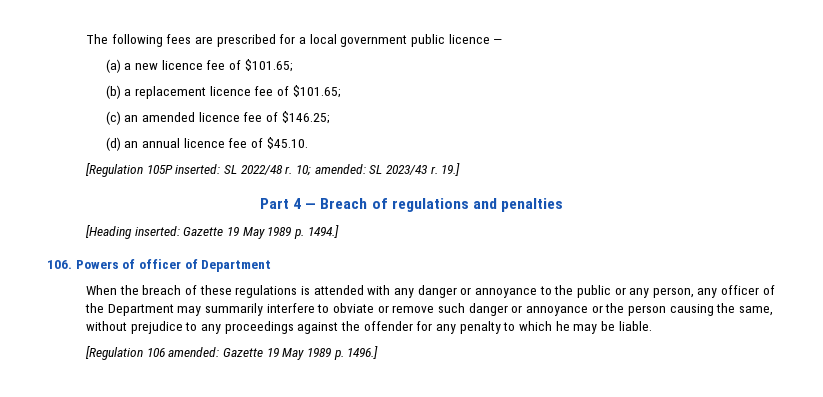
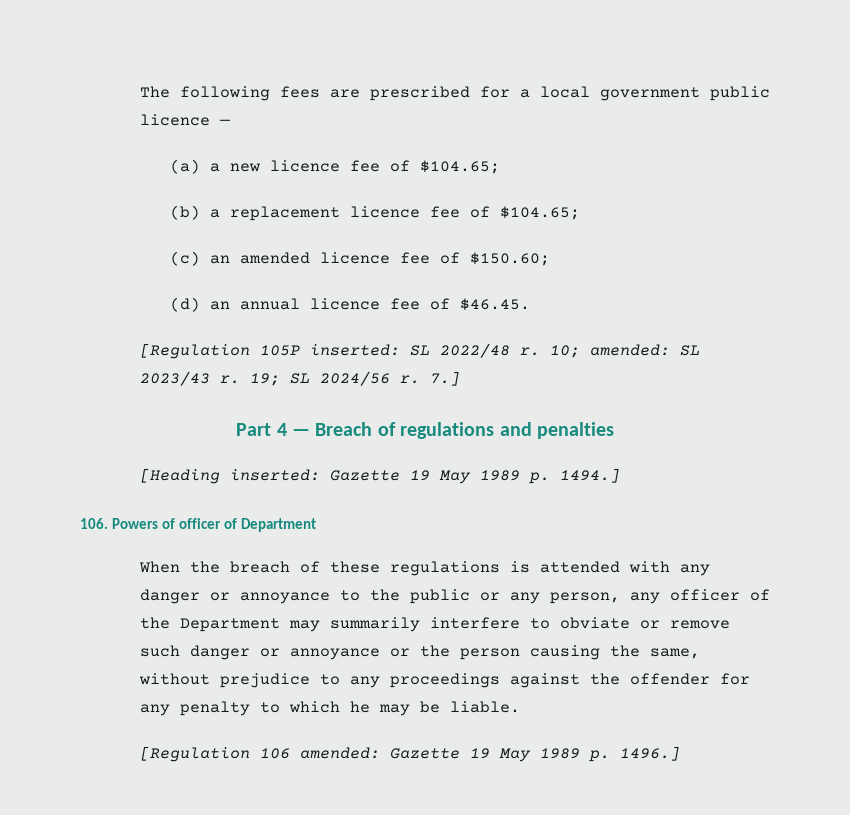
[244,59,293,72] $101.65; -> [419,160,500,174] $104.65;
[292,85,341,98] $101.65; -> [499,206,580,220] $104.65;
[281,111,330,124] $146.25; -> [469,252,550,266] $150.60;
[266,137,308,149] $45.10. -> [459,298,530,311] $46.45.
[441,163,461,176] 19.] -> [249,371,460,386] 19; SL 2024/56 r. 7.]

